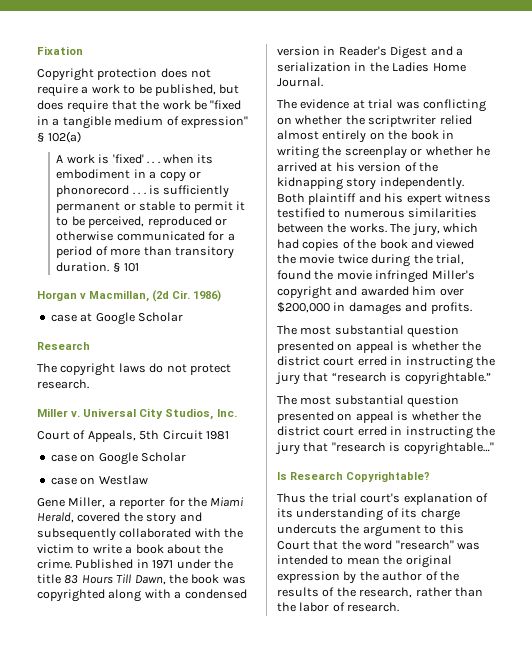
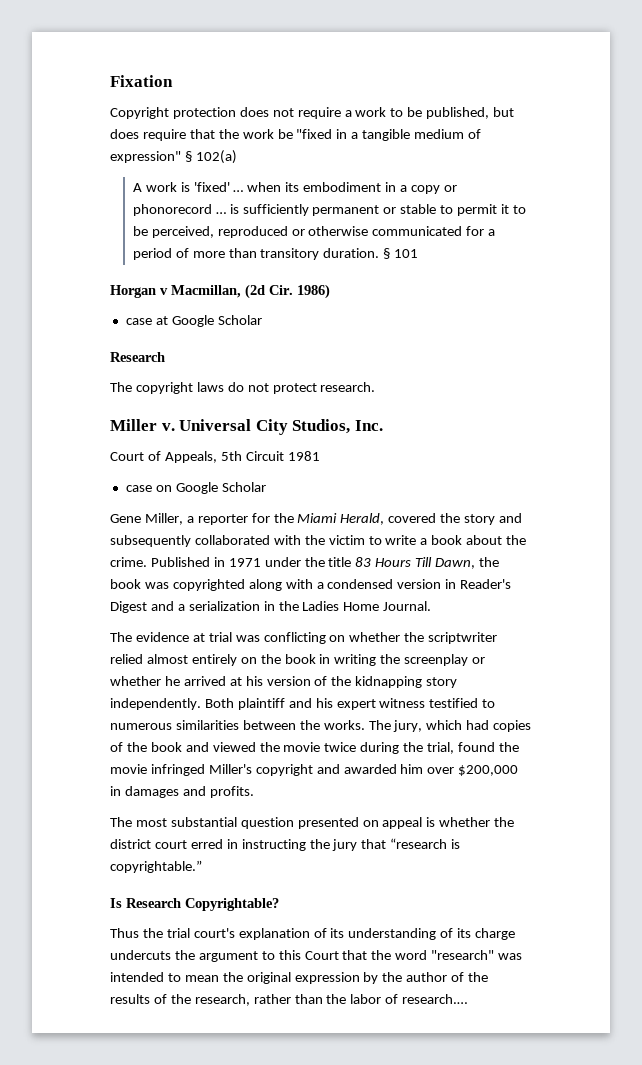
[146,161,160,164] . . . -> [233,190,244,192] …
[132,192,146,195] . . . -> [215,212,226,214] …
[50,475,148,485] // case on Westlaw -> (266, 487) none
[277,395,460,408] [277,411,481,423] [277,426,495,439] [275,442,494,455] // The most substantial question presented on appeal is whether the district court erred in instructing the jury that "research is copyrightable…" -> (202, 866) none
[347,602,400,612] research. -> [402,994,468,1004] research.…

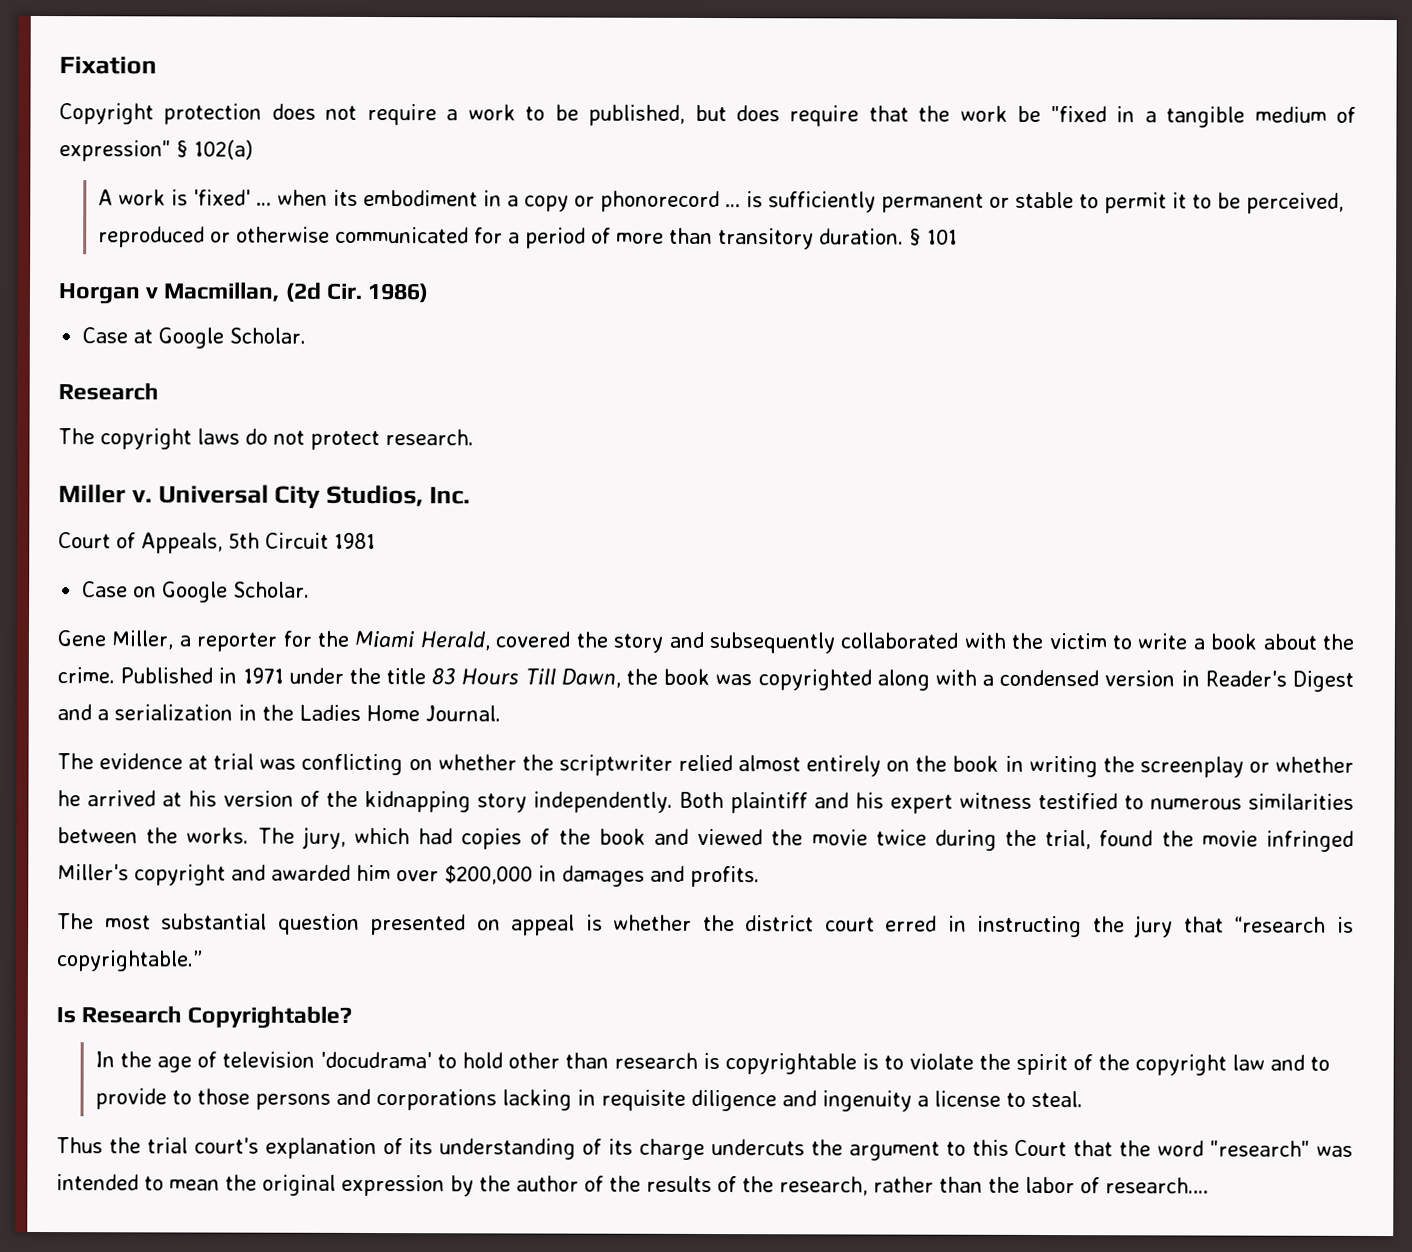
[125,318,152,325] case -> [82,327,129,344] Case
[217,315,262,325] Scholar -> [229,327,307,344] Scholar.
[125,485,152,492] case -> [82,581,129,598] Case
[221,482,266,492] Scholar -> [233,581,311,598] Scholar.
(279, 904) none -> [95,1051,1331,1076] [95,1088,1084,1112] // In the age of television 'docudrama' to hold other than research is copyrightable is to violate the spirit of the copyright law and to provide to those persons and corporations lacking in requisite diligence and ingenuity a license to steal.

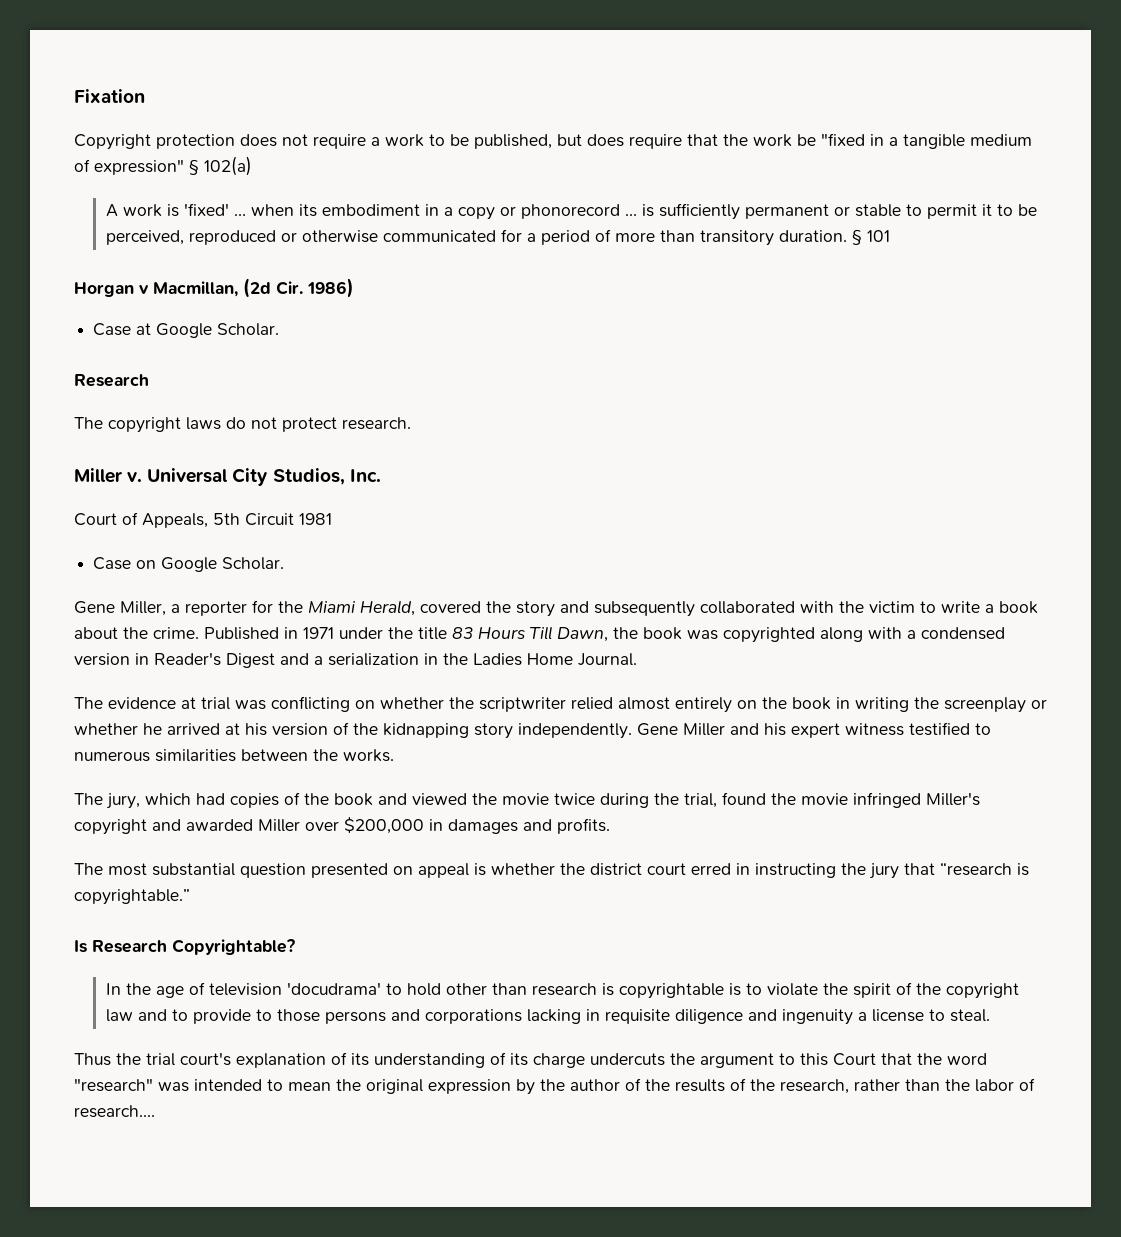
[678,791,808,814] Both plaintiff -> [637,723,725,736] Gene Miller
(250, 835) none -> (394, 755) //
[356,864,391,882] him -> [258,819,300,832] Miller

